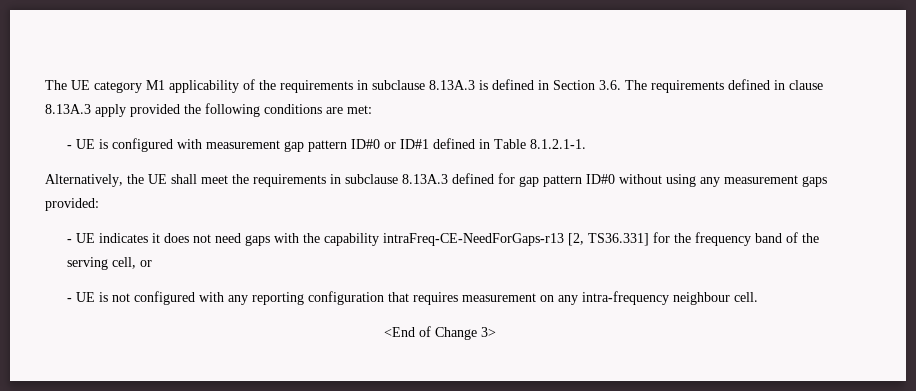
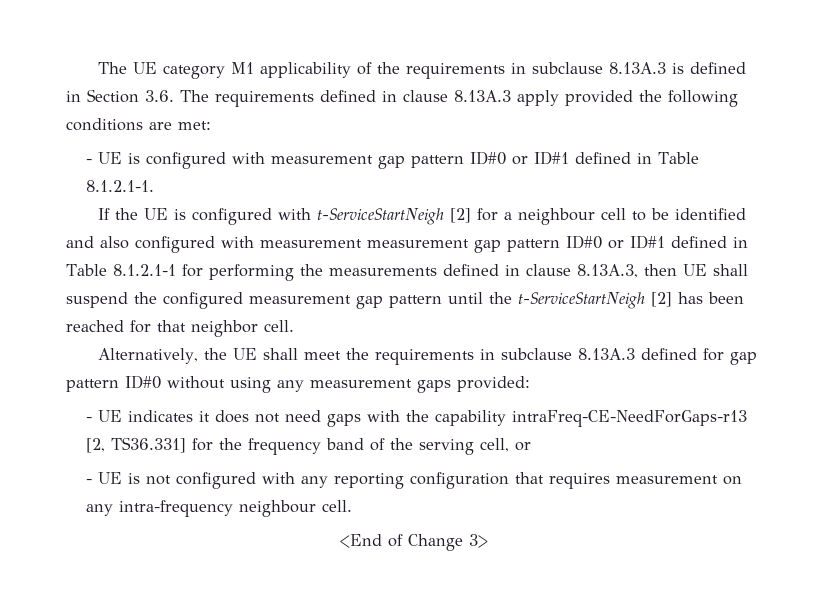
(586, 144) none -> [98,208,747,225] [66,235,748,253] [66,264,748,281] [66,292,744,309] [66,320,294,337] // If the UE is configured with t-ServiceStartNeigh [2] for a neighbour cell to be identified and also configured with measurement measurement gap pattern ID#0 or ID#1 defined in Table 8.1.2.1-1 for performing the measurements defined in clause 8.13A.3, then UE shall suspend the configured measurement gap pattern until the t-ServiceStartNeigh [2] has been reached for that neighbor cell.

